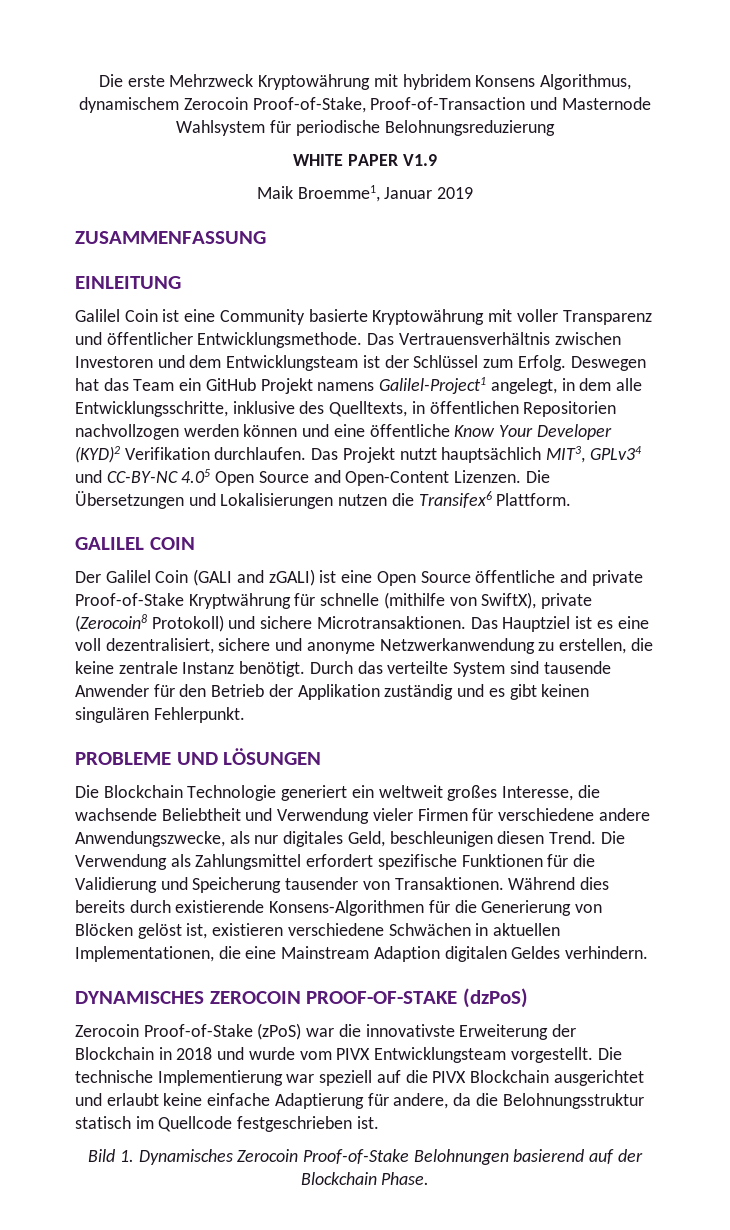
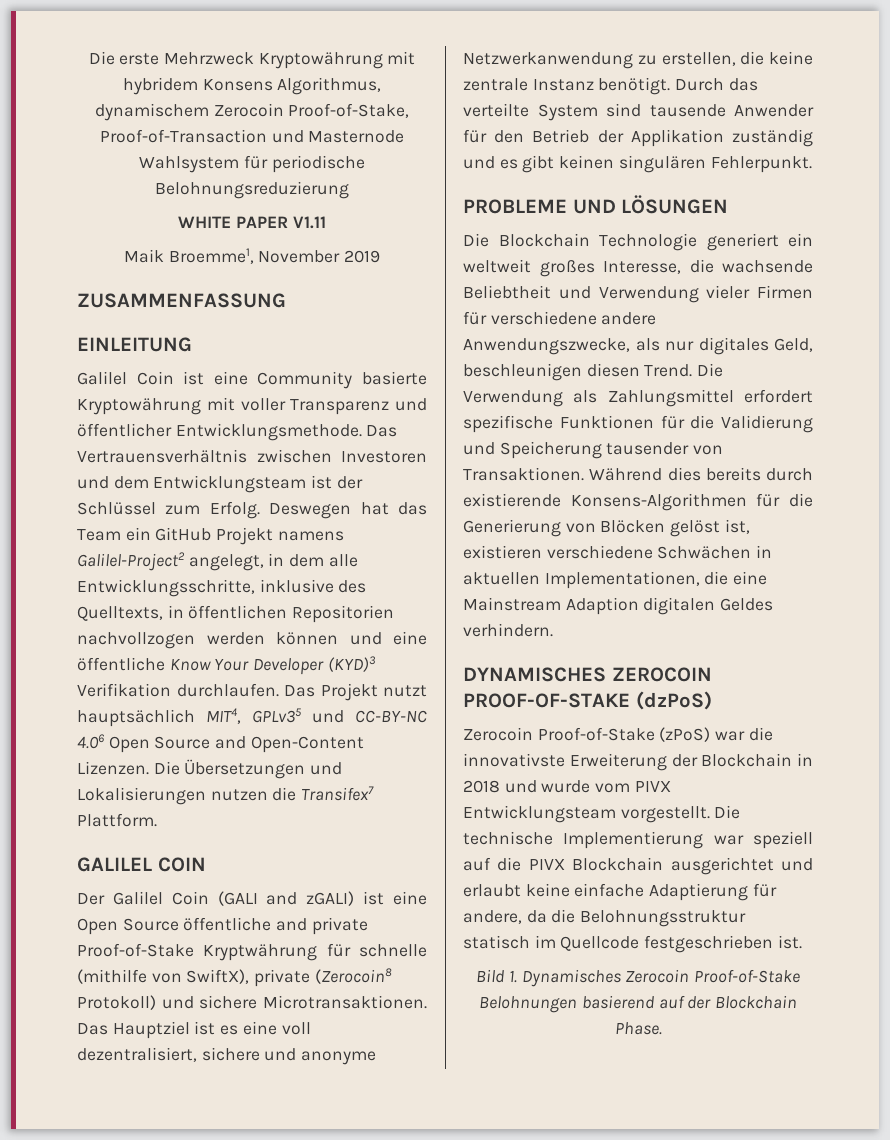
[402,154,437,166] V1.9 -> [292,216,326,229] V1.11
[384,187,433,199] Januar -> [258,250,341,263] November
[379,377,487,394] Galilel-Project1 -> [77,552,185,571] Galilel-Project2
[75,446,120,463] (KYD)2 -> [327,656,376,672] (KYD)3
[546,446,642,463] MIT3, GPLv34 -> [206,708,301,724] MIT4, GPLv35
[181,469,211,483] 4.05 -> [77,734,105,749] 4.06
[418,491,492,508] Transifex6 -> [301,786,375,801] Transifex7

